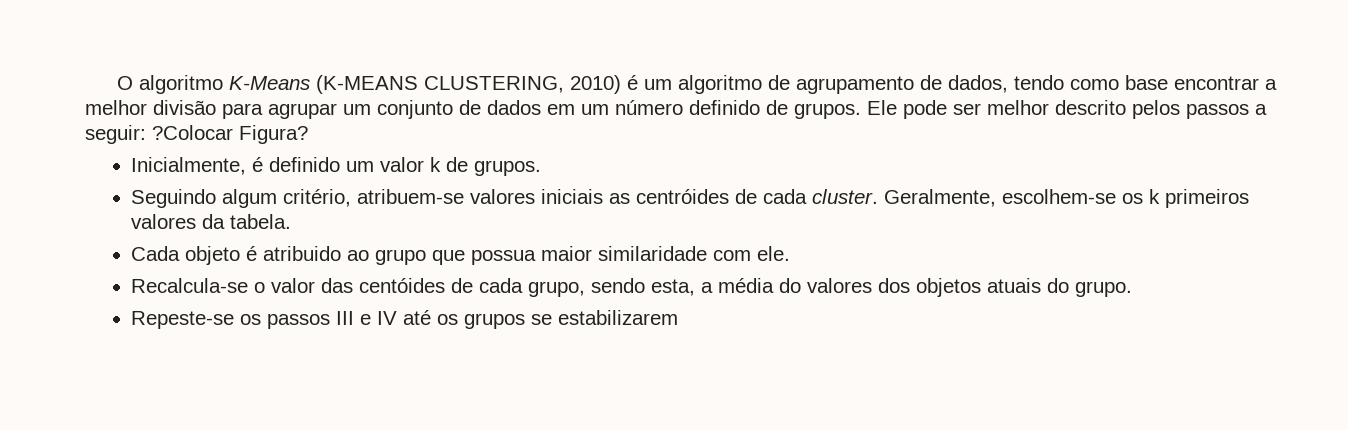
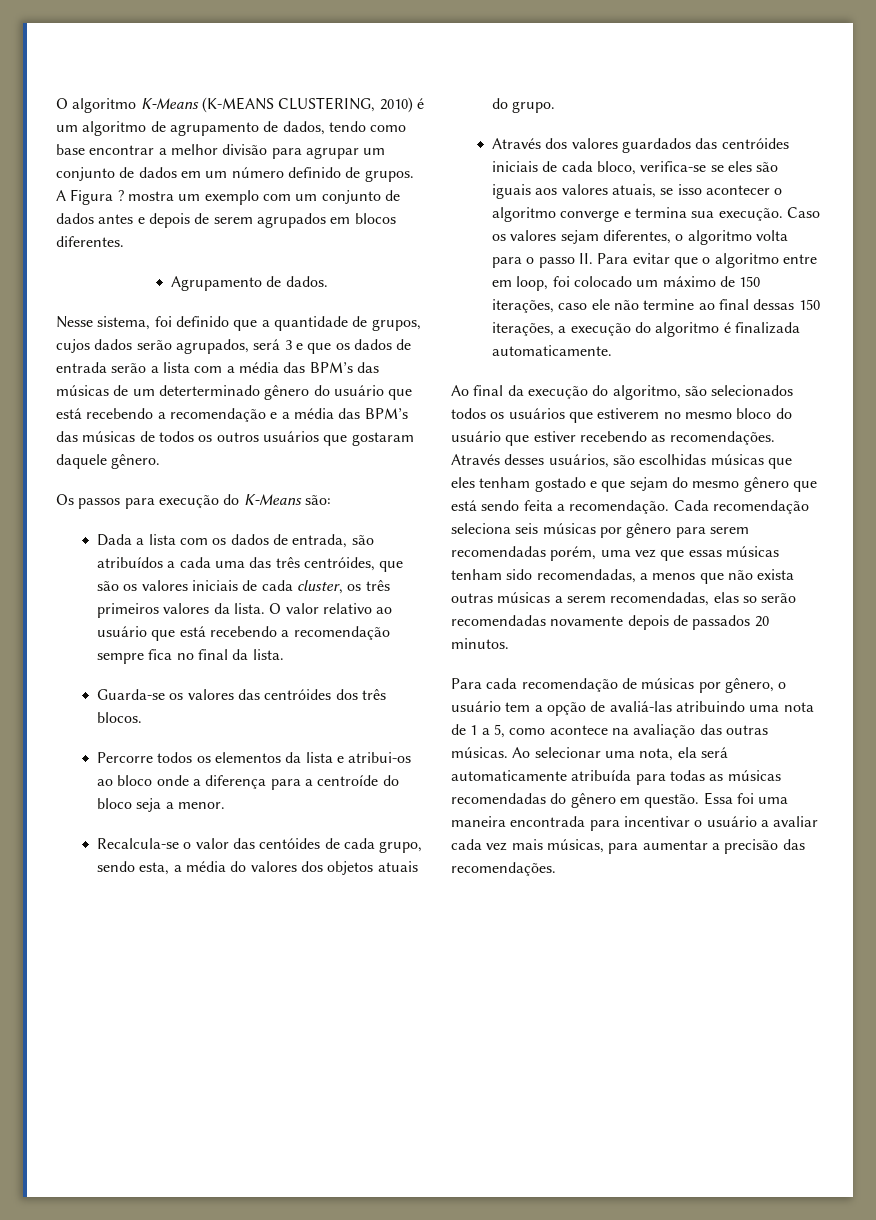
[867,100,1267,119] [85,125,308,144] [131,157,542,176] [131,189,1250,208] [131,214,292,229] [131,246,791,265] Ele pode ser melhor descrito pelos passos a seguir: ?Colocar Figura? // Inicialmente, é definido um valor k de grupos. // Seguindo algum critério, atribuem-se valores iniciais as centróides de cada cluster. Geralmente, escolhem-se os k primeiros valores da tabela. // Cada objeto é atribuido ao grupo que possua maior similaridade com ele. -> [56,189,400,205] [56,213,396,228] [56,236,124,247] [170,276,328,291] [56,316,421,331] [56,339,412,354] [56,362,379,373] [56,385,413,400] [56,408,408,422] [56,431,414,446] [56,454,161,469] [56,494,331,509] [96,534,374,548] [96,557,404,572] [96,580,390,594] [96,603,393,618] [96,626,390,641] [96,649,284,664] [96,689,386,700] [96,712,142,723] [96,752,412,763] [96,775,399,790] [96,798,225,812] A Figura ? mostra um exemplo com um conjunto de dados antes e depois de serem agrupados em blocos diferentes. // Agrupamento de dados. // Nesse sistema, foi definido que a quantidade de grupos, cujos dados serão agrupados, será 3 e que os dados de entrada serão a lista com a média das BPM’s das músicas de um deterterminado gênero do usuário que está recebendo a recomendação e a média das BPM’s das músicas de todos os outros usuários que gostaram daquele gênero. // Os passos para execução do K-Means são: // Dada a lista com os dados de entrada, são atribuídos a cada uma das três centróides, que são os valores iniciais de cada cluster, os três primeiros valores da lista. O valor relativo ao usuário que está recebendo a recomendação sempre fica no final da lista. // Guarda-se os valores das centróides dos três blocos. // Percorre todos os elementos da lista e atribui-os ao bloco onde a diferença para a centroíde do bloco seja a menor.
[131,310,679,329] Repeste-se os passos III e IV até os grupos se estabilizarem -> [491,138,789,153] [491,161,779,175] [491,184,783,199] [491,207,820,222] [491,230,788,245] [491,253,817,268] [491,276,761,291] [491,299,820,313] [491,322,800,337] [491,345,612,356] [451,385,794,400] [451,408,792,423] [451,431,775,446] [451,454,792,469] [451,477,817,492] [451,500,809,514] [451,523,749,538] [451,546,779,561] [451,569,795,584] [451,592,797,606] [451,615,769,630] [451,638,509,649] [451,678,787,693] [451,701,814,716] [451,724,768,738] [451,747,728,761] [451,770,781,785] [451,792,789,808] [451,816,819,831] [451,839,805,854] [451,862,556,876] Através dos valores guardados das centróides iniciais de cada bloco, verifica-se se eles são iguais aos valores atuais, se isso acontecer o algoritmo converge e termina sua execução. Caso os valores sejam diferentes, o algoritmo volta para o passo II. Para evitar que o algoritmo entre em loop, foi colocado um máximo de 150 iterações, caso ele não termine ao final dessas 150 iterações, a execução do algoritmo é finalizada automaticamente. // Ao final da execução do algoritmo, são selecionados todos os usuários que estiverem no mesmo bloco do usuário que estiver recebendo as recomendações. Através desses usuários, são escolhidas músicas que eles tenham gostado e que sejam do mesmo gênero que está sendo feita a recomendação. Cada recomendação seleciona seis músicas por gênero para serem recomendadas porém, uma vez que essas músicas tenham sido recomendadas, a menos que não exista outras músicas a serem recomendadas, elas so serão recomendadas novamente depois de passados 20 minutos. // Para cada recomendação de músicas por gênero, o usuário tem a opção de avaliá-las atribuindo uma nota de 1 a 5, como acontece na avaliação das outras músicas. Ao selecionar uma nota, ela será automaticamente atribuída para todas as músicas recomendadas do gênero em questão. Essa foi uma maneira encontrada para incentivar o usuário a avaliar cada vez mais músicas, para aumentar a precisão das recomendações.

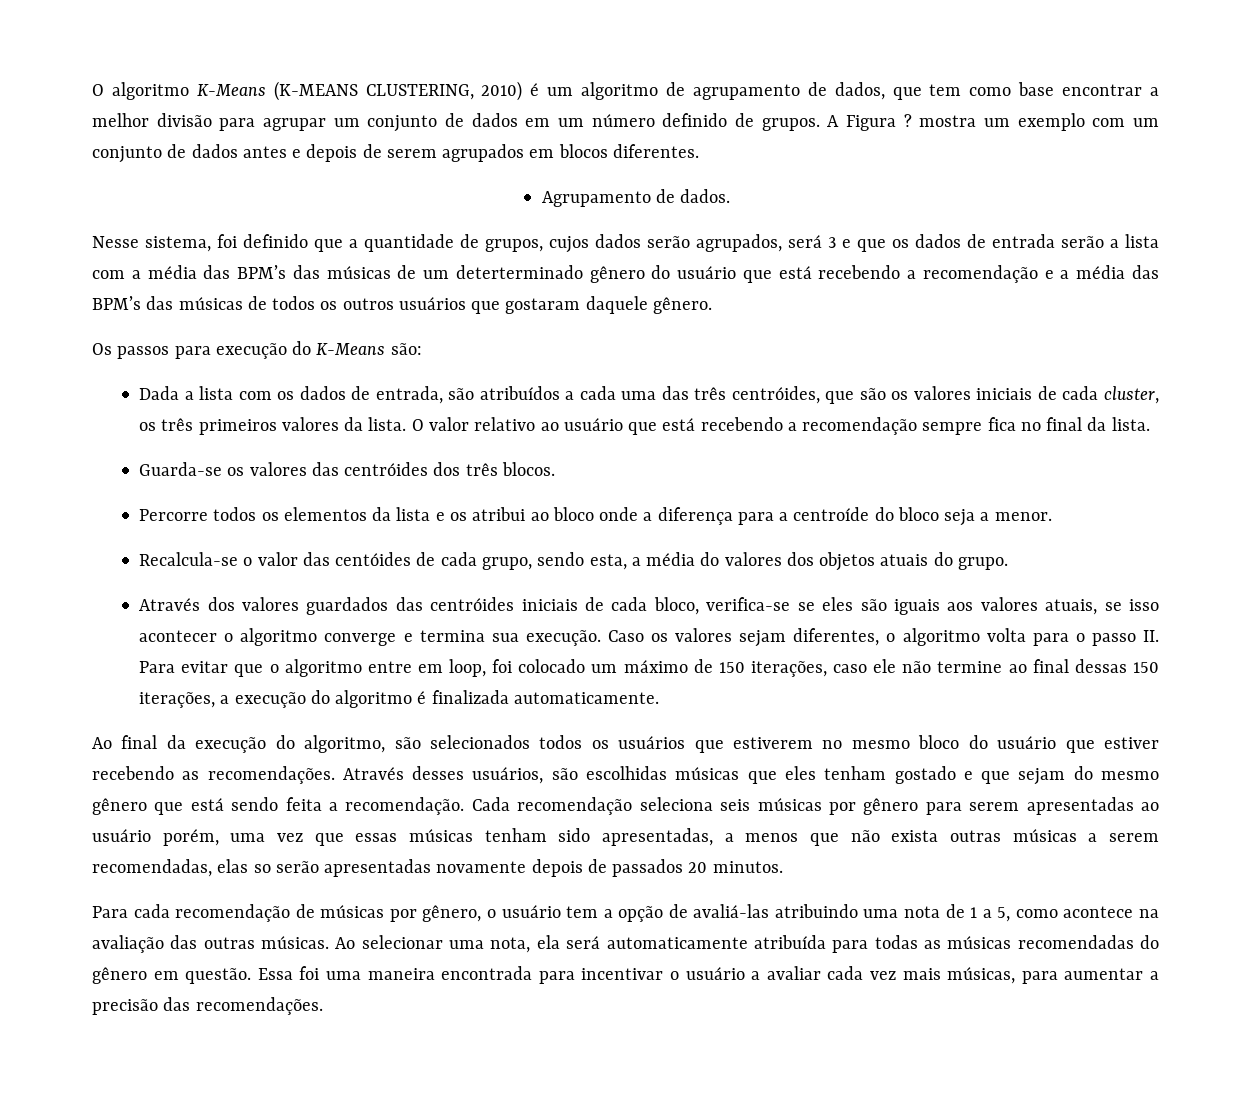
[328,121,366,132] tendo -> [892,84,962,100] que tem
[348,752,412,763] atribui-os -> [449,507,526,521] os atribui
[451,546,546,557] recomendadas -> [1026,797,1159,815] [92,829,151,842] apresentadas ao usuário
[536,569,636,583] recomendadas, -> [602,828,713,846] apresentadas,
[451,615,546,626] recomendadas -> [324,859,432,877] apresentadas

